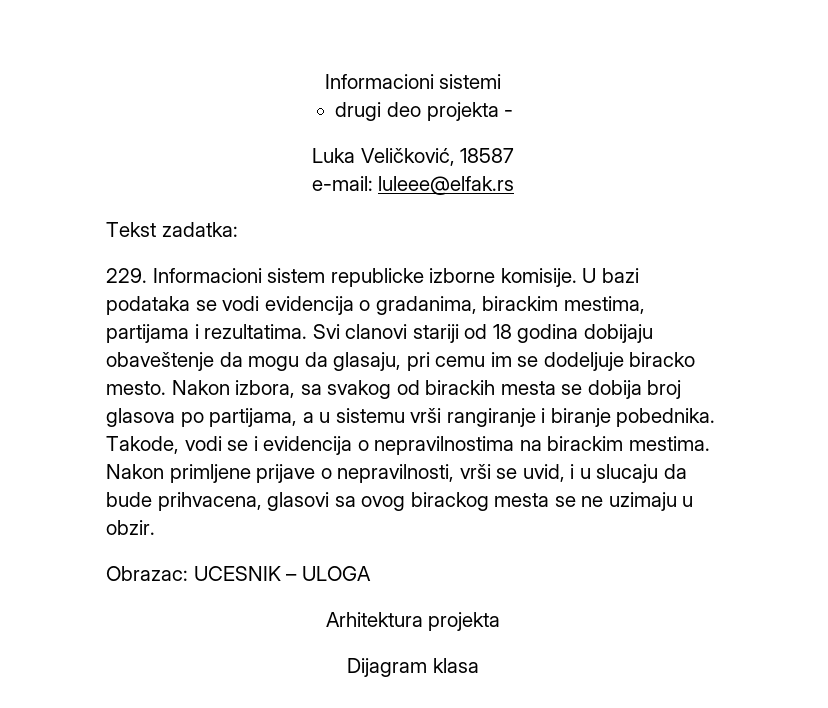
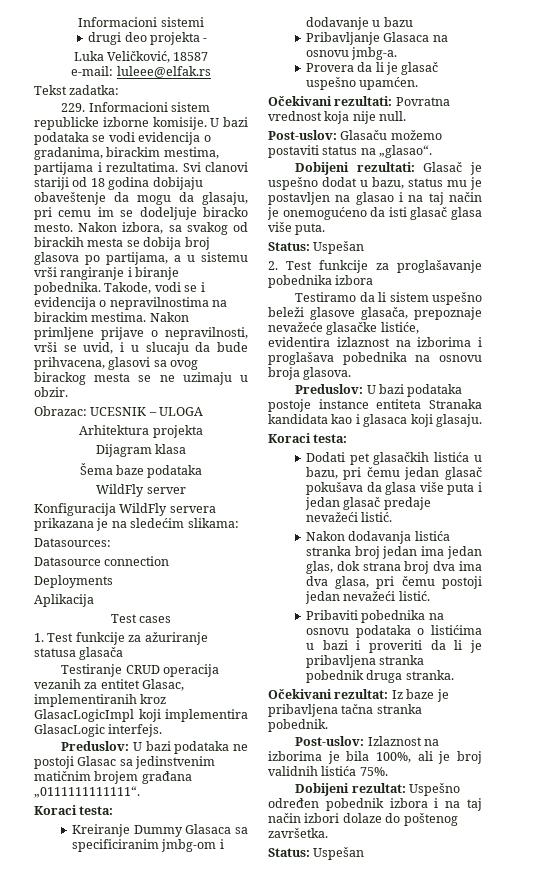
(479, 665) none -> [79,463,203,478] [96,484,186,497] [34,503,216,516] [34,518,239,531] [34,538,111,547] [34,556,170,566] [34,575,113,588] [34,594,94,607] [110,614,172,623] [34,632,208,645] [34,647,124,660] [61,664,220,677] [34,679,185,691] [34,694,167,707] [34,709,248,722] [34,724,163,737] [61,741,249,754] [34,756,216,769] [34,771,192,784] [34,786,140,798] [34,805,114,815] [71,824,248,837] [71,839,224,852] [305,17,413,30] [305,32,448,45] [305,47,398,60] [305,62,439,75] [305,77,419,90] [268,96,450,106] [268,111,407,124] [268,130,442,140] [268,145,433,158] [295,162,482,175] [268,177,482,190] [268,192,482,205] [267,207,482,220] [268,222,326,235] [268,241,365,254] [268,260,482,273] [268,275,374,288] [295,292,482,305] [268,307,482,320] [268,322,419,335] [268,337,482,347] [268,352,482,365] [268,367,352,380] [295,384,463,397] [268,399,482,412] [268,414,482,427] [268,433,348,443] [305,452,482,465] [305,467,482,480] [305,482,482,495] [304,497,431,510] [305,512,393,522] [305,531,450,544] [305,546,482,559] [305,561,482,574] [305,576,482,589] [304,591,430,604] [305,610,444,623] [305,625,482,638] [305,640,482,653] [305,655,425,668] [305,670,454,683] [268,689,449,702] [268,704,422,717] [268,719,328,732] [295,736,440,746] [268,751,482,764] [268,766,388,776] [295,783,461,796] [268,798,482,811] [268,813,458,826] [268,828,328,838] [268,847,365,860] // Šema baze podataka // WildFly server // Konfiguracija WildFly servera prikazana je na sledećim slikama: // Datasources: // Datasource connection // Deployments // Aplikacija // Test cases // 1. Test funkcije za ažuriranje statusa glasača // Testiranje CRUD operacija vezanih za entitet Glasac, implementiranih kroz GlasacLogicImpl koji implementira GlasacLogic interfejs. // Preduslov: U bazi podataka ne postoji Glasac sa jedinstvenim matičnim brojem građana „0111111111111“. // Koraci testa: // Kreiranje Dummy Glasaca sa specificiranim jmbg-om i dodavanje u bazu // Pribavljanje Glasaca na osnovu jmbg-a. // Provera da li je glasač uspešno upamćen. // Očekivani rezultati: Povratna vrednost koja nije null. // Post-uslov: Glasaču možemo postaviti status na „glasao“. // Dobijeni rezultati: Glasač je uspešno dodat u bazu, status mu je postavljen na glasao i na taj način je onemogućeno da isti glasač glasa više puta. // Status: Uspešan // 2. Test funkcije za proglašavanje pobednika izbora // Testiramo da li sistem uspešno beleži glasove glasača, prepoznaje nevažeće glasačke listiće, evidentira izlaznost na izborima i proglašava pobednika na osnovu broja glasova. // Preduslov: U bazi podataka postoje instance entiteta Stranaka kandidata kao i glasaca koji glasaju. // Koraci testa: // Dodati pet glasačkih listića u bazu, pri čemu jedan glasač pokušava da glasa više puta i jedan glasač predaje nevažeći listić. // Nakon dodavanja listića stranka broj jedan ima jedan glas, dok strana broj dva ima dva glasa, pri čemu postoji jedan nevažeći listić. // Pribaviti pobednika na osnovu podataka o listićima u bazi i proveriti da li je pribavljena stranka pobednik druga stranka. // Očekivani rezultat: Iz baze je pribavljena tačna stranka pobednik. // Post-uslov: Izlaznost na izborima je bila 100%, ali je broj validnih listića 75%. // Dobijeni rezultat: Uspešno određen pobednik izbora i na taj način izbori dolaze do poštenog završetka. // Status: Uspešan

